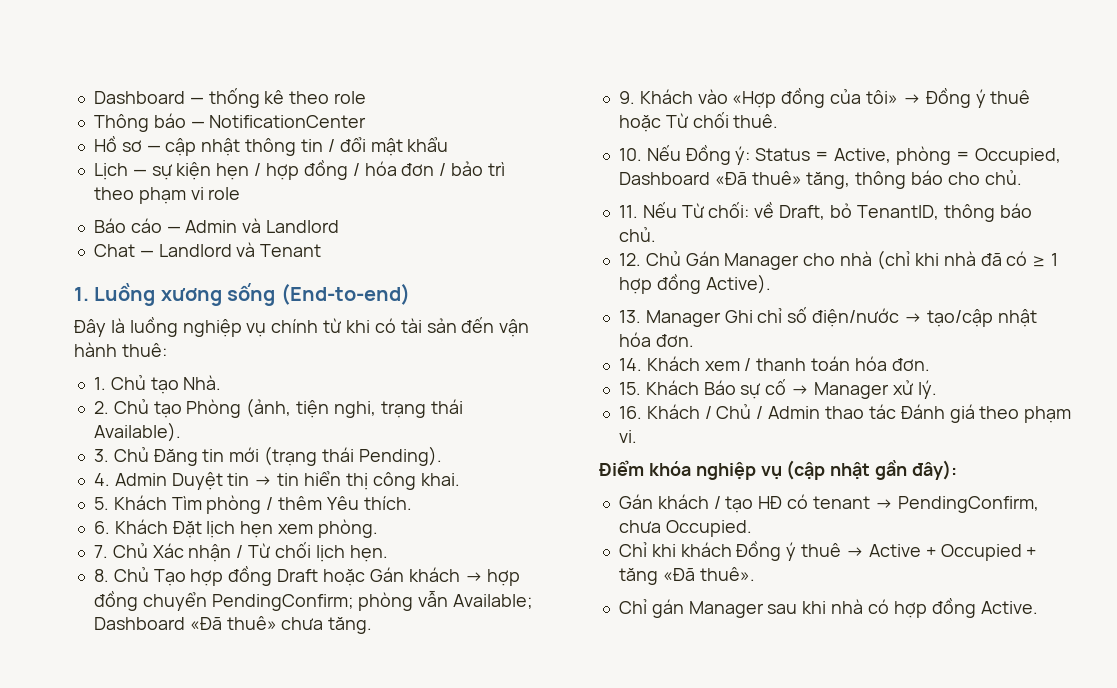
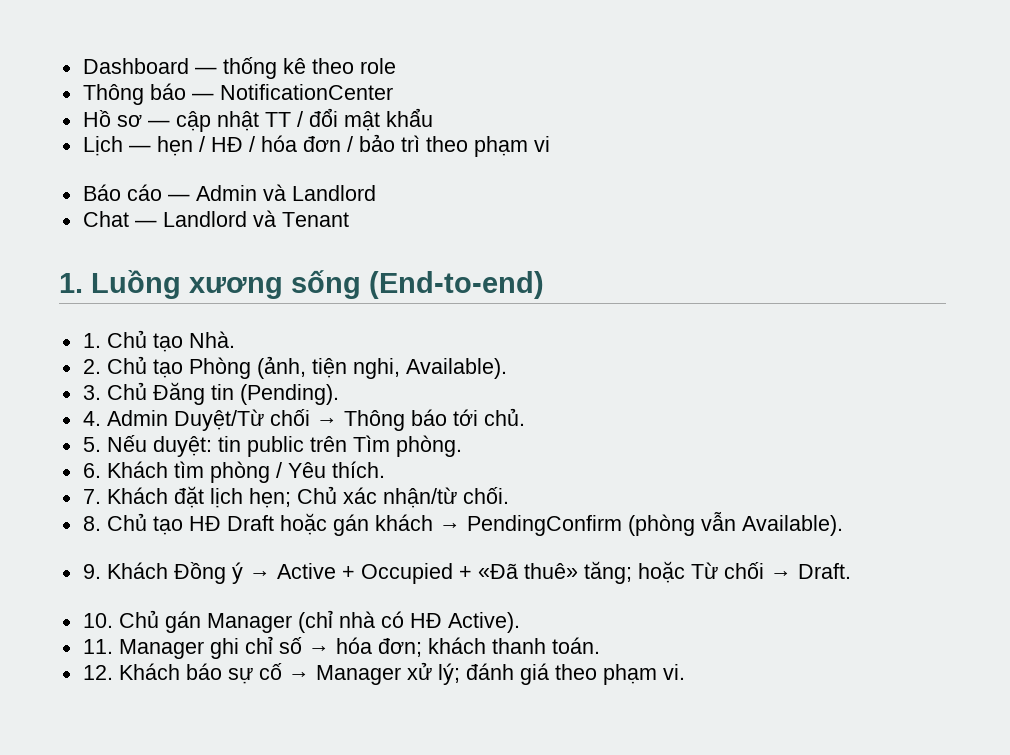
[245,138,323,156] thông tin -> [264,112,291,127] TT
[151,160,348,180] sự kiện hẹn / hợp đồng -> [156,136,243,156] hẹn / HĐ
[208,187,241,200] role -> (550, 144) none
[74,317,530,337] [74,342,167,357] // Đây là luồng nghiệp vụ chính từ khi có tài sản đến vận hành thuê: -> (544, 285) none
[380,399,463,418] trạng thái -> (400, 368) none
[229,446,442,466] [93,471,460,490] [93,495,202,510] mới (trạng thái Pending). // 4. Admin Duyệt tin → tin hiển thị công khai. // 5. Khách Tìm -> [239,384,339,405] [82,408,525,431] [82,435,462,457] [82,461,204,478] (Pending). // 4. Admin Duyệt/Từ chối → Thông báo tới chủ. // 5. Nếu duyệt: tin public trên Tìm phòng. // 6. Khách tìm
[278,496,323,510] thêm -> (282, 470) none
[93,519,378,538] [93,542,388,562] 6. Khách Đặt lịch hẹn xem phòng. // 7. Chủ Xác nhận / Từ chối lịch hẹn. -> [82,486,509,508] 7. Khách đặt lịch hẹn; Chủ xác nhận/từ chối.
[153,566,273,586] Tạo hợp đồng -> [152,516,221,535] tạo HĐ
[369,567,404,582] Gán -> [332,514,369,536] gán
[487,569,521,586] [93,590,534,611] [93,616,373,634] [618,88,1031,108] hợp đồng chuyển PendingConfirm; phòng vẫn Available; Dashboard «Đã thuê» chưa tăng. // 9. Khách vào «Hợp đồng của tôi» → Đồng ý thuê -> [466,512,843,536] [82,561,632,584] PendingConfirm (phòng vẫn Available). // 9. Khách Đồng ý → Active + Occupied + «Đã thuê» tăng;
[733,114,779,128] thuê. -> [769,563,851,579] → Draft.
[646,145,1061,165] [618,170,1022,189] [618,202,1032,222] [618,227,656,242] [618,250,1059,270] [618,274,771,294] [618,307,1037,327] [618,332,694,347] [618,356,930,371] [618,380,736,395] Nếu Đồng ý: Status = Active, phòng = Occupied, Dashboard «Đã thuê» tăng, thông báo cho chủ. // 11. Nếu Từ chối: về Draft, bỏ TenantID, thông báo chủ. // 12. Chủ Gán Manager cho nhà (chỉ khi nhà đã có ≥ 1 hợp đồng Active). // 13. Manager Ghi chỉ số điện/nước → tạo/cập nhật hóa đơn. // 14. Khách xem / thanh toán hóa đơn. // 15. Khách Báo -> [118,610,520,633] [82,636,600,659] [82,663,222,680] Chủ gán Manager (chỉ nhà có HĐ Active). // 11. Manager ghi chỉ số → hóa đơn; khách thanh toán. // 12. Khách báo
[917,380,937,399] [618,404,1072,423] [618,430,637,443] [599,460,958,480] [618,494,1039,513] [618,520,752,537] [618,541,1037,561] [618,567,755,585] [618,598,1038,618] lý. // 16. Khách / Chủ / Admin thao tác Đánh giá theo phạm vi. // Điểm khóa nghiệp vụ (cập nhật gần đây): // Gán khách / tạo HĐ có tenant → PendingConfirm, chưa Occupied. // Chỉ khi khách Đồng ý thuê → Active + Occupied + tăng «Đã thuê». // Chỉ gán Manager sau khi nhà có hợp đồng Active. -> [437,663,685,685] lý; đánh giá theo phạm vi.

